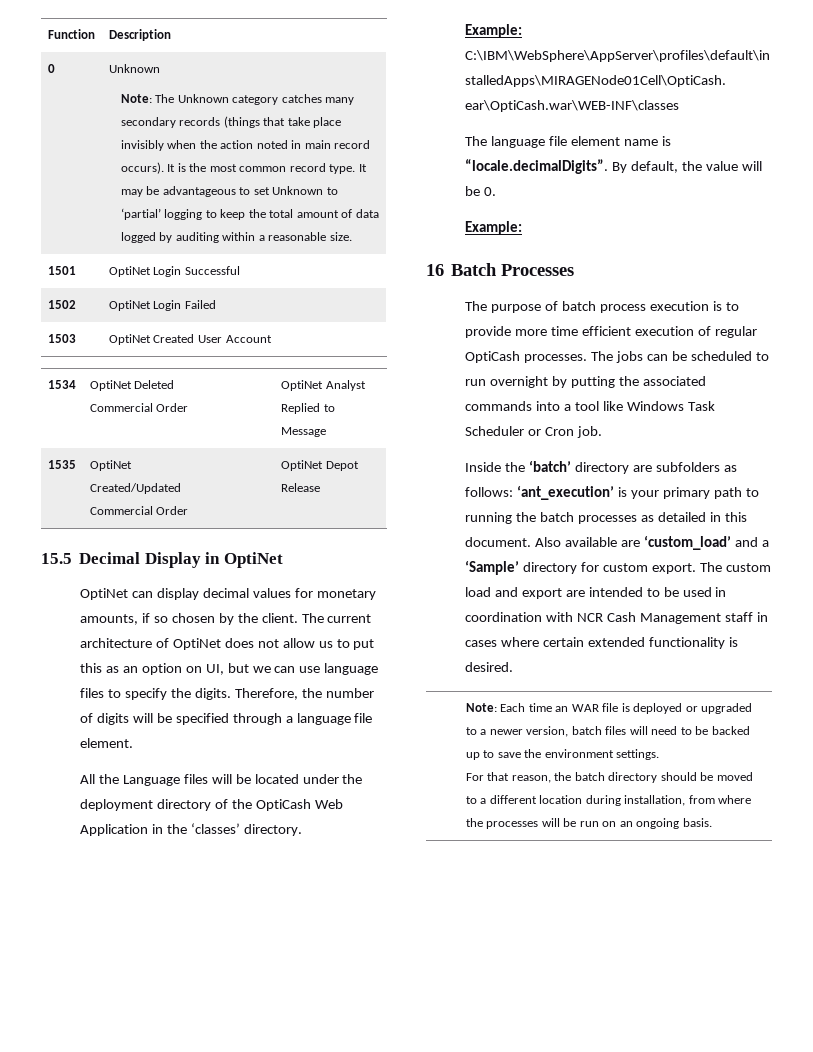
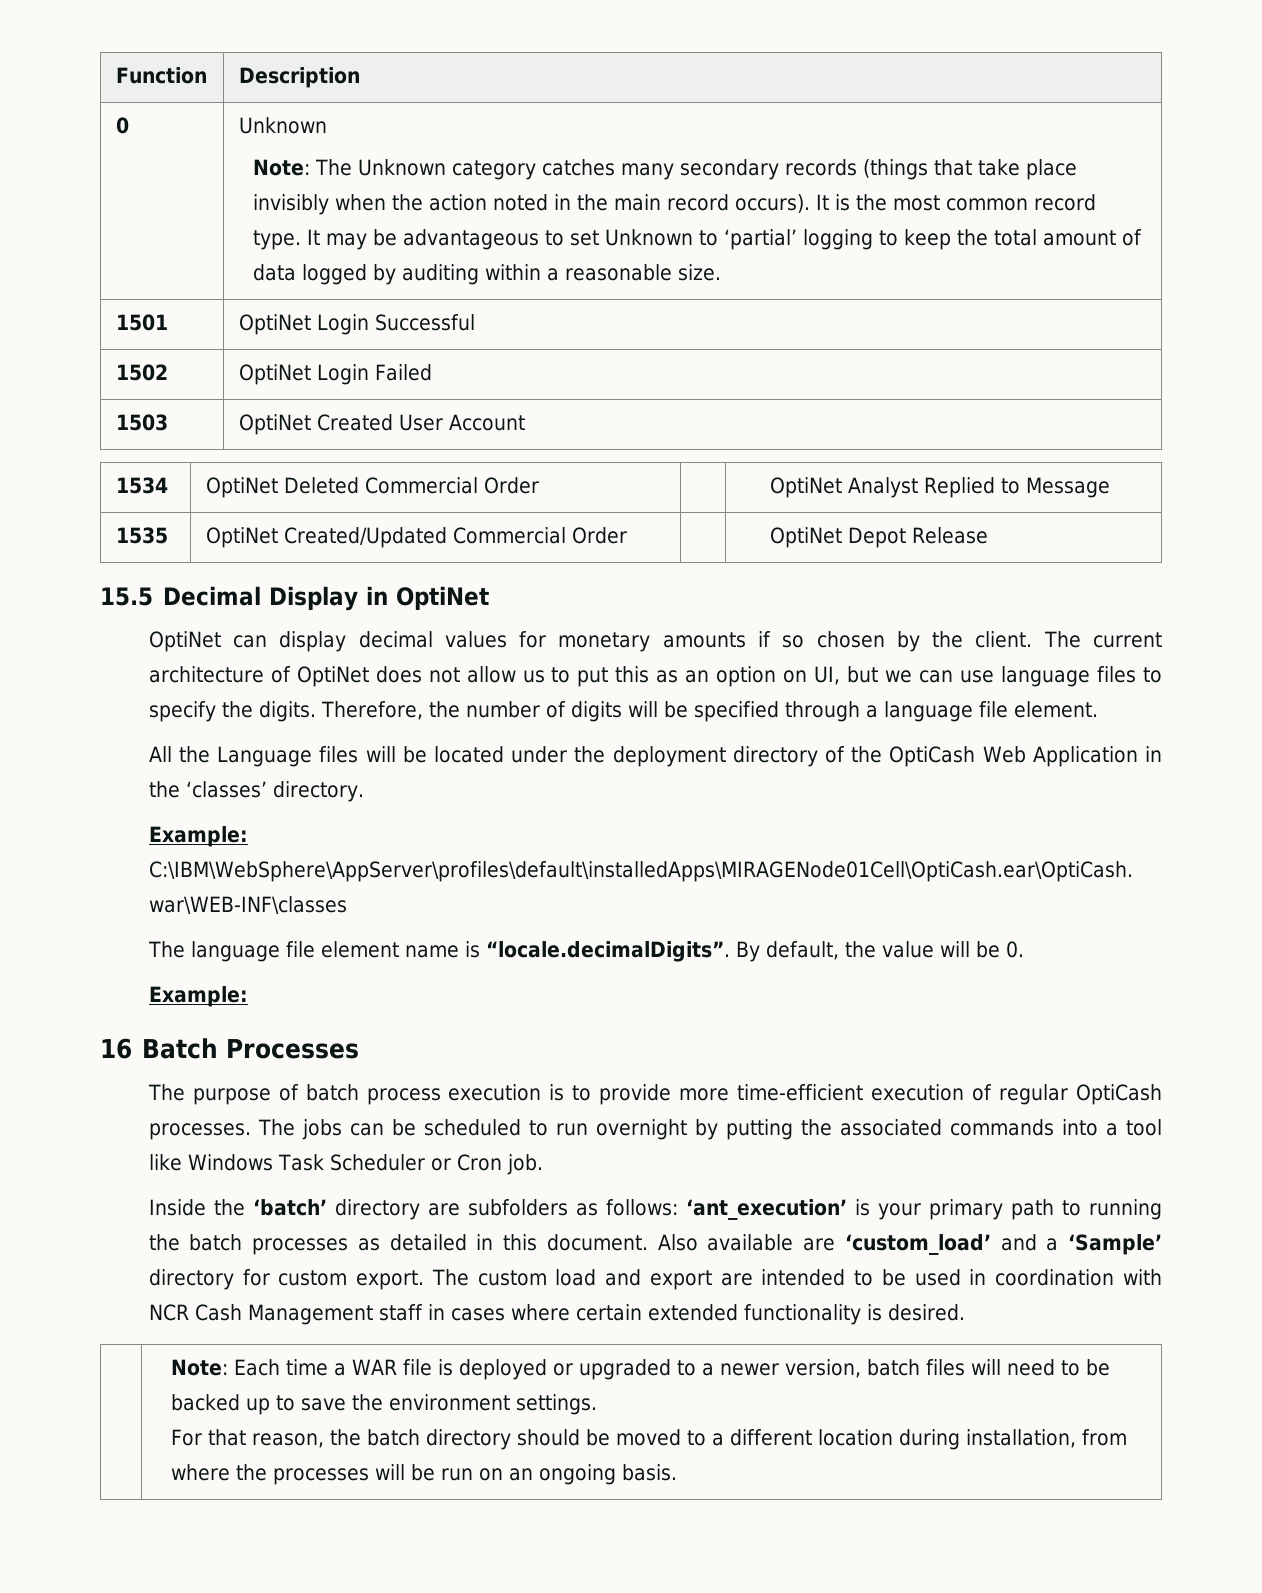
(302, 144) none -> [577,194,609,211] the
[80,614,139,625] amounts, -> [662,632,746,648] amounts
[550,326,631,336] time efficient -> [737,1084,864,1101] time-efficient
[555,706,569,712] an -> [334,1363,347,1376] a

